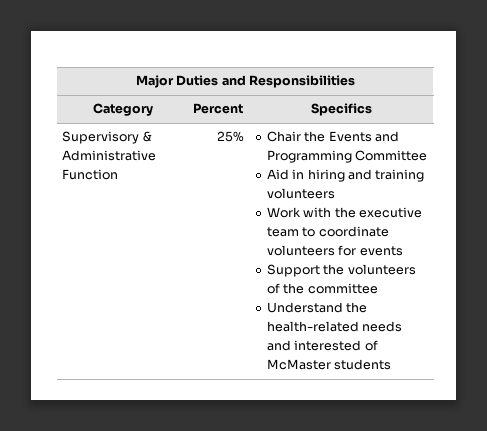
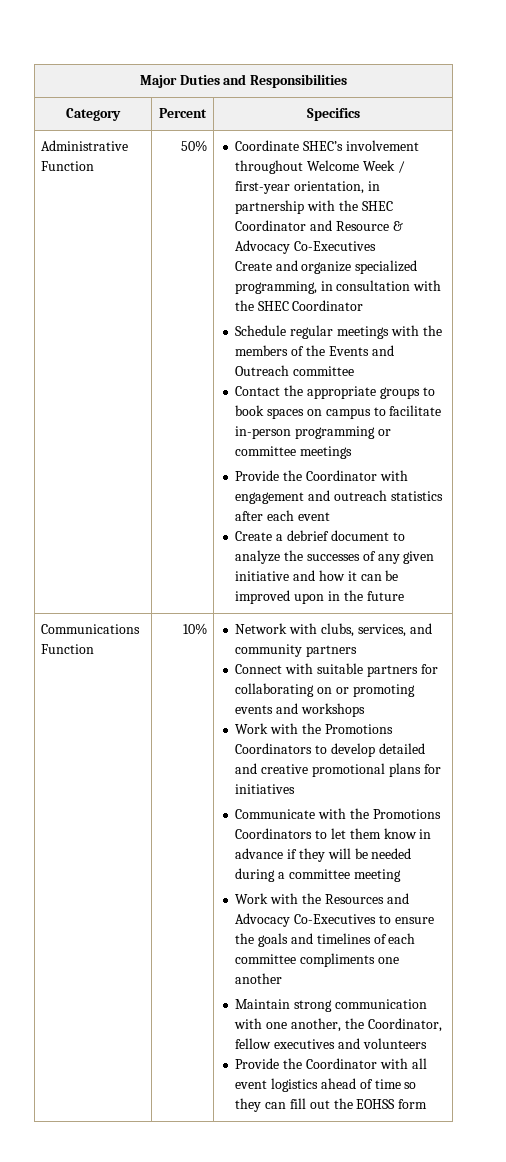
[62,131,152,144] Supervisory & -> (360, 114) none
[216,131,244,142] [266,131,400,142] [266,150,428,163] [266,169,425,182] [266,188,335,199] [266,207,423,218] [266,226,389,237] [266,245,403,256] [266,264,416,277] [266,283,378,294] [266,302,368,313] [266,321,403,332] [266,340,378,351] [266,359,392,370] 25% | Chair the Events and Programming Committee // Aid in hiring and training volunteers // Work with the executive team to coordinate volunteers for events // Support the volunteers of the committee // Understand the health-related needs and interested of McMaster students -> [180,140,207,152] [235,140,420,151] [235,160,405,174] [235,181,381,194] [235,200,393,214] [235,220,403,231] [235,240,377,254] [234,260,418,274] [234,280,442,294] [234,300,364,311] [235,325,442,339] [235,345,394,356] [235,365,355,376] [235,385,435,399] [235,405,442,419] [235,426,392,439] [235,446,353,459] [235,470,408,481] [235,490,443,504] [235,510,331,521] [235,530,405,541] [235,550,435,564] [235,570,399,581] [235,590,404,604] [41,624,141,634] [41,644,95,654] [182,623,207,635] [235,623,432,637] [235,644,358,657] [235,663,438,677] [235,683,415,697] [235,703,366,717] [235,723,393,734] [235,743,425,757] [235,763,441,777] [235,784,296,794] [235,808,441,819] [235,828,432,839] [235,848,412,862] [235,868,401,882] [235,893,409,904] [235,913,434,927] [235,933,416,947] [235,953,400,967] [235,973,283,984] [235,999,428,1012] [234,1018,442,1032] [235,1038,427,1049] [235,1058,427,1069] [235,1078,417,1092] [235,1098,428,1112] 50% | Coordinate SHEC’s involvement throughout Welcome Week / first-year orientation, in partnership with the SHEC Coordinator and Resource & Advocacy Co-Executives // Create and organize specialized programming, in consultation with the SHEC Coordinator // Schedule regular meetings with the members of the Events and Outreach committee // Contact the appropriate groups to book spaces on campus to facilitate in-person programming or committee meetings // Provide the Coordinator with engagement and outreach statistics after each event // Create a debrief document to analyze the successes of any given initiative and how it can be improved upon in the future // Communications Function | 10% | Network with clubs, services, and community partners // Connect with suitable partners for collaborating on or promoting events and workshops // Work with the Promotions Coordinators to develop detailed and creative promotional plans for initiatives // Communicate with the Promotions Coordinators to let them know in advance if they will be needed during a committee meeting // Work with the Resources and Advocacy Co-Executives to ensure the goals and timelines of each committee compliments one another // Maintain strong communication with one another, the Coordinator, fellow executives and volunteers // Provide the Coordinator with all event logistics ahead of time so they can fill out the EOHSS form

